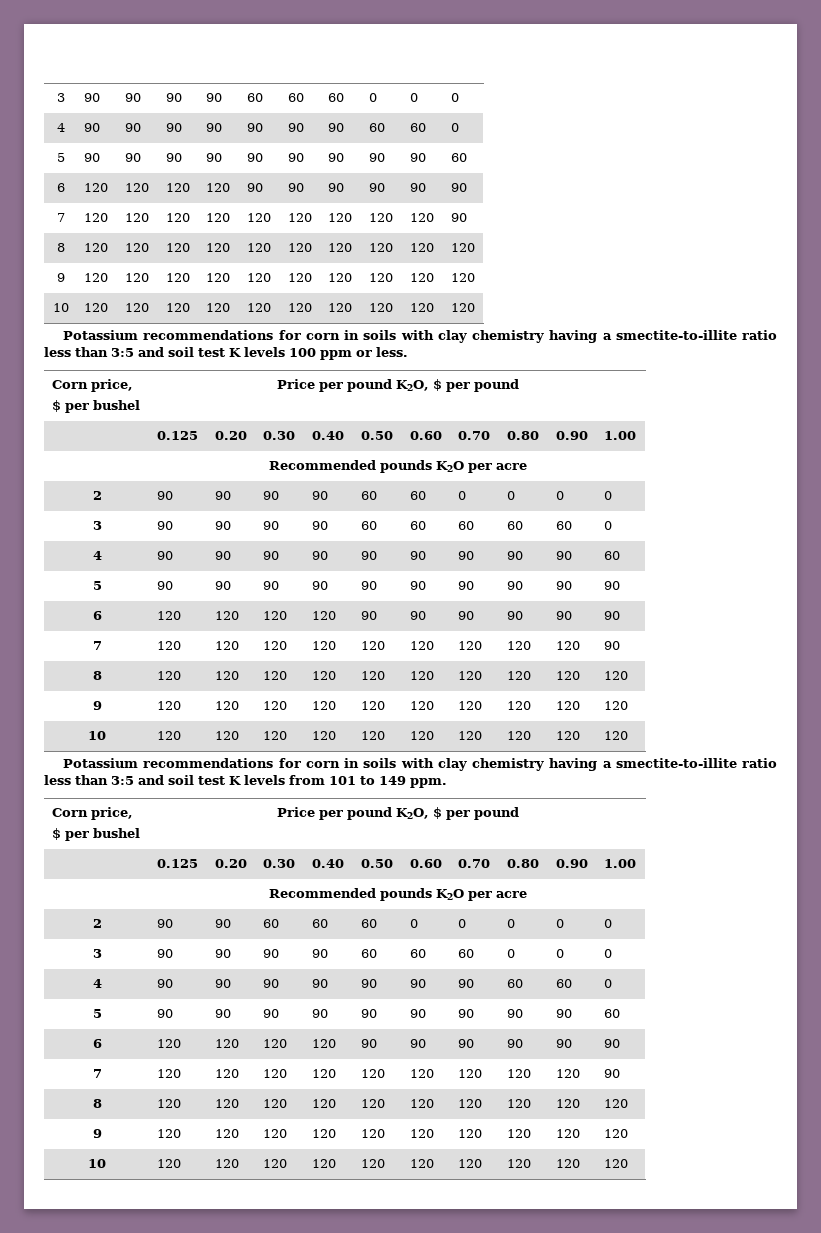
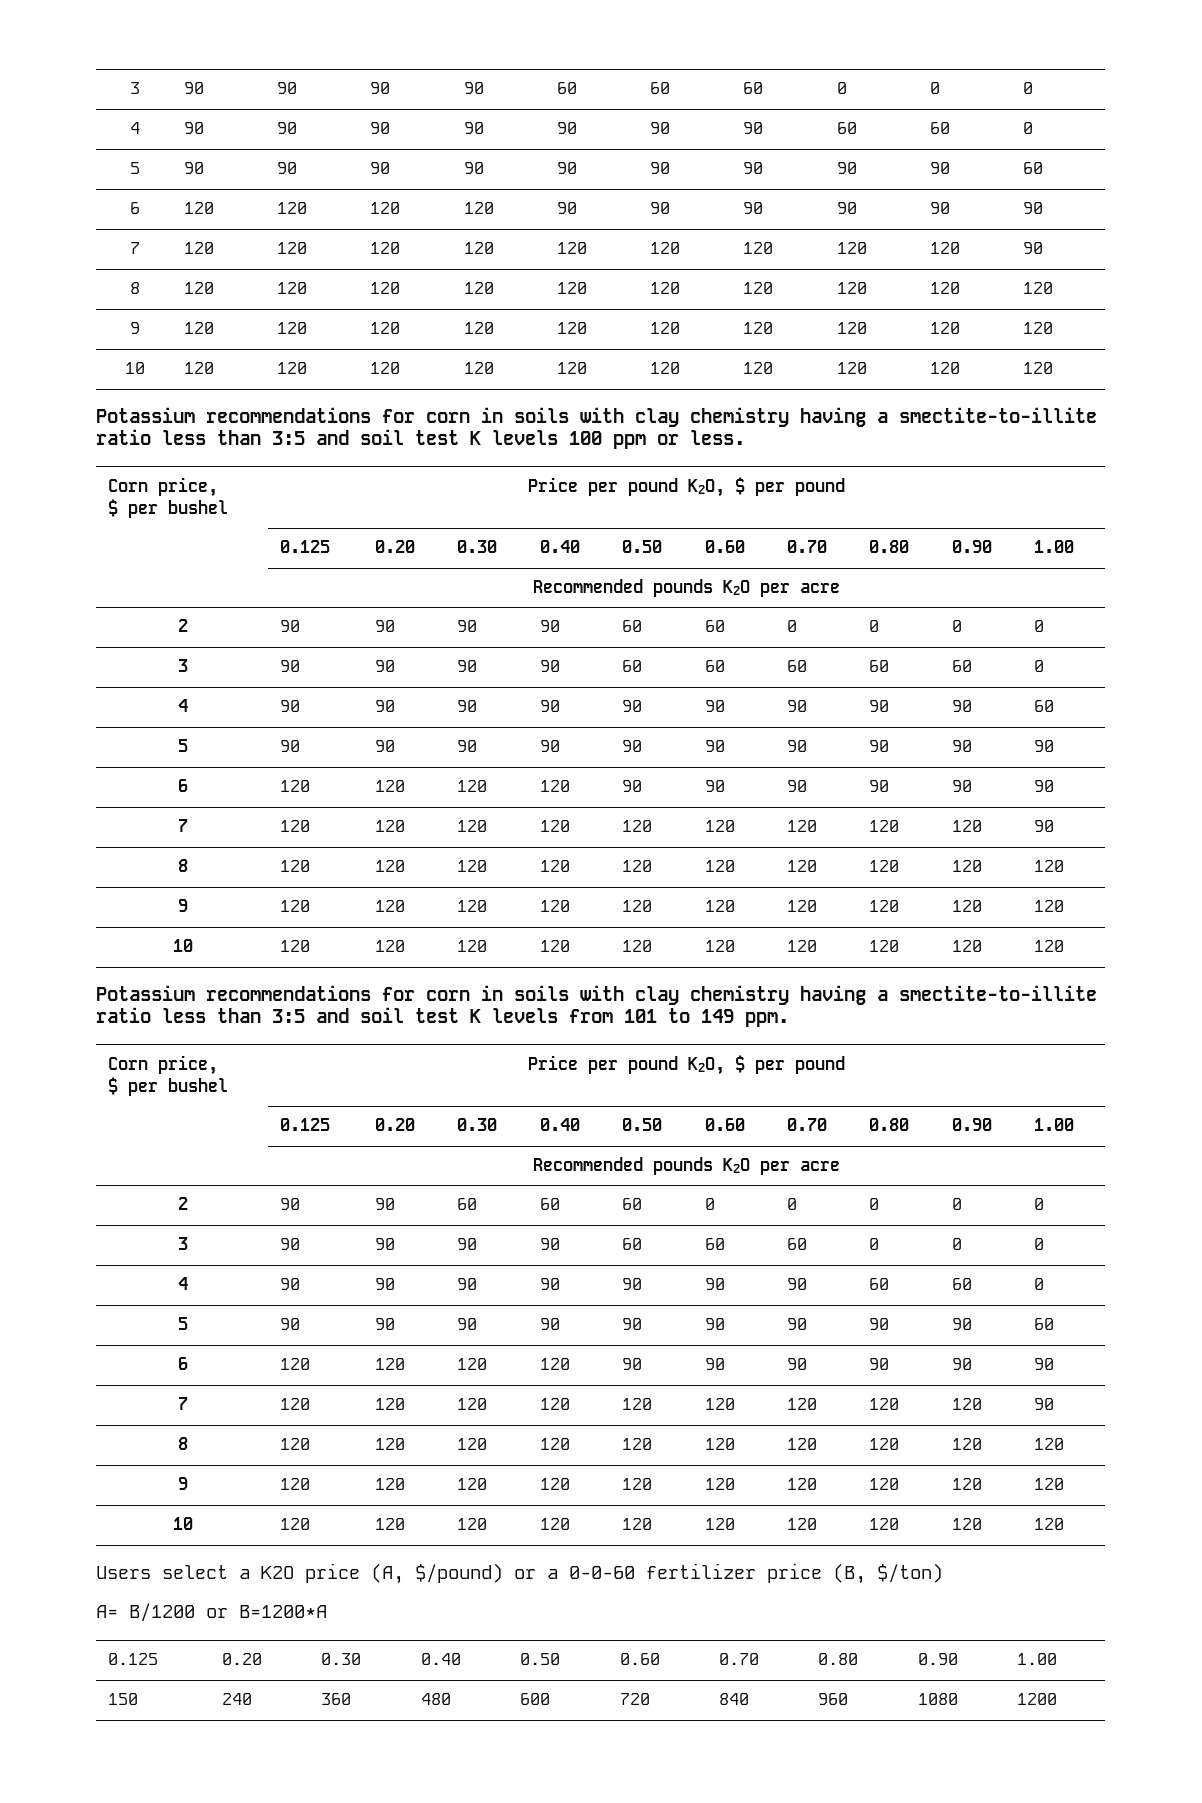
(628, 1163) none -> [96,1563,943,1584] [96,1603,327,1622] [108,1653,159,1665] [222,1653,263,1665] [321,1653,362,1665] [421,1653,462,1665] [520,1653,561,1665] [620,1653,661,1665] [719,1653,760,1665] [818,1653,859,1665] [918,1653,959,1665] [1017,1653,1058,1665] [108,1693,139,1705] [222,1693,253,1705] [321,1693,352,1705] [421,1693,452,1705] [520,1693,551,1705] [620,1693,651,1705] [719,1693,750,1705] [818,1693,849,1705] [918,1693,959,1705] [1017,1693,1058,1705] // Users select a K2O price (A, $/pound) or a 0-0-60 fertilizer price (B, $/ton) // A= B/1200 or B=1200*A // 0.125 | 0.20 | 0.30 | 0.40 | 0.50 | 0.60 | 0.70 | 0.80 | 0.90 | 1.00 // 150 | 240 | 360 | 480 | 600 | 720 | 840 | 960 | 1080 | 1200

